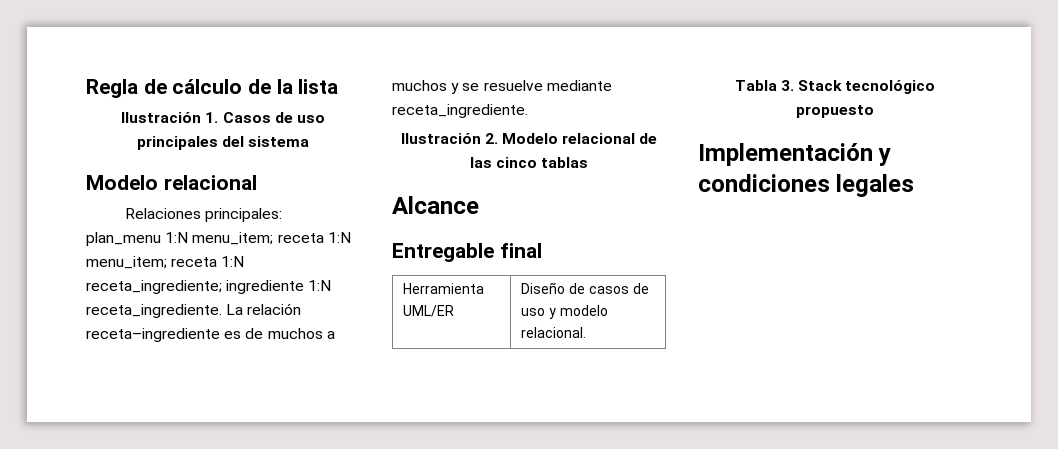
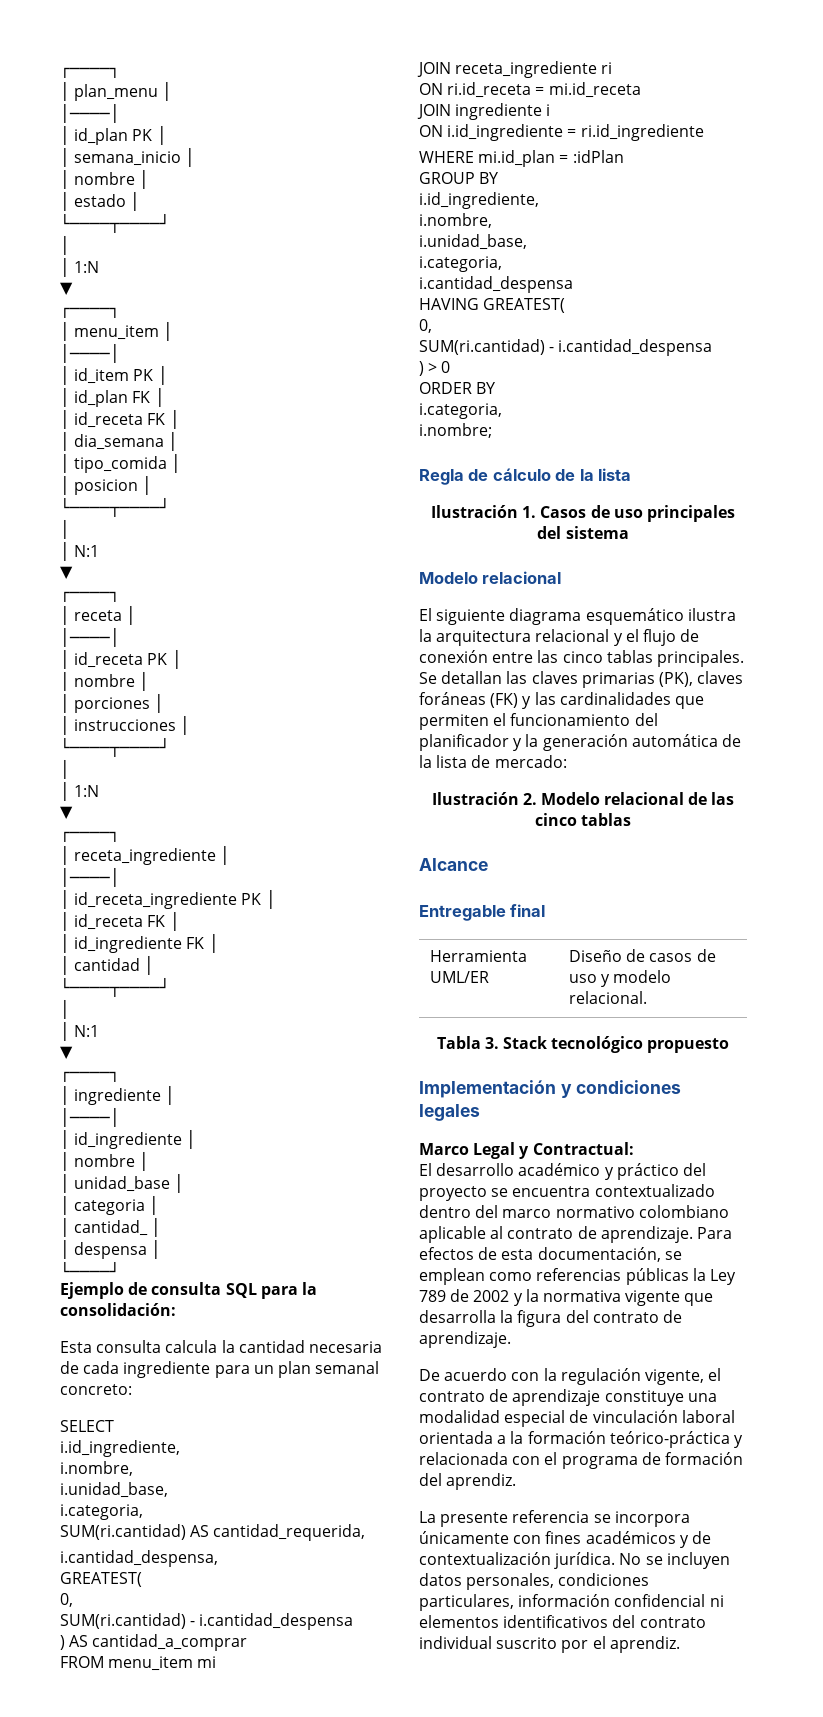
(86, 88) none -> [60,67,120,78] [60,81,173,101] [60,103,120,123] [60,125,167,145] [60,147,196,167] [60,169,150,189] [60,191,141,211] [60,213,170,233] [60,235,70,255] [60,257,100,277] [60,282,73,295] [60,307,120,318] [60,321,174,341] [60,343,120,363] [60,365,168,385] [60,387,165,407] [60,409,180,429] [60,431,179,451] [60,453,182,473] [60,475,153,495] [60,497,170,517] [60,519,70,539] [60,541,100,561] [60,566,73,579] [60,591,120,602] [60,605,137,625] [60,627,120,647] [60,649,182,669] [60,671,150,691] [60,693,165,713] [60,715,191,735] [60,737,170,757] [60,759,70,779] [60,781,100,801] [60,806,73,819] [60,831,120,842] [60,845,231,865] [60,867,120,887] [60,889,276,909] [60,911,180,931] [60,933,219,953] [60,955,155,975] [60,977,170,997] [60,999,70,1019] [60,1021,100,1041] [60,1046,73,1059] [60,1071,120,1082] [60,1085,176,1105] [60,1107,120,1127] [60,1129,197,1149] [60,1151,150,1171] [60,1173,185,1193] [60,1195,160,1215] [60,1217,162,1237] [60,1239,162,1259] [60,1261,120,1277] [60,1282,317,1299] [60,1303,176,1316] [60,1340,382,1353] [60,1361,380,1378] [60,1384,132,1395] [60,1420,114,1432] [60,1440,180,1457] [60,1461,133,1476] [60,1482,168,1498] [60,1504,143,1520] [60,1524,366,1541] [60,1550,218,1567] [60,1572,142,1587] [60,1593,73,1607] [60,1613,354,1630] [60,1634,248,1651] [60,1656,217,1671] [417,61,613,78] [419,82,641,98] [417,103,551,120] [419,124,704,141] [419,150,624,167] [419,172,499,184] [419,192,539,209] [419,213,492,228] [419,234,527,250] [419,256,502,272] [419,276,573,293] [419,298,566,313] [419,319,432,333] [419,339,713,356] [419,361,451,376] [419,382,496,394] [419,403,502,419] [419,423,492,438] ┌────┐ // │ plan_menu │ // │────│ // │ id_plan PK │ // │ semana_inicio │ // │ nombre │ // │ estado │ // └────┬────┘ // │ // │ 1:N // ▼ // ┌────┐ // │ menu_item │ // │────│ // │ id_item PK │ // │ id_plan FK │ // │ id_receta FK │ // │ dia_semana │ // │ tipo_comida │ // │ posicion │ // └────┬────┘ // │ // │ N:1 // ▼ // ┌────┐ // │ receta │ // │────│ // │ id_receta PK │ // │ nombre │ // │ porciones │ // │ instrucciones │ // └────┬────┘ // │ // │ 1:N // ▼ // ┌────┐ // │ receta_ingrediente │ // │────│ // │ id_receta_ingrediente PK │ // │ id_receta FK │ // │ id_ingrediente FK │ // │ cantidad │ // └────┬────┘ // │ // │ N:1 // ▼ // ┌────┐ // │ ingrediente │ // │────│ // │ id_ingrediente │ // │ nombre │ // │ unidad_base │ // │ categoria │ // │ cantidad_ │ // │ despensa │ // └────┘ // Ejemplo de consulta SQL para la consolidación: // Esta consulta calcula la cantidad necesaria de cada ingrediente para un plan semanal concreto: // SELECT // i.id_ingrediente, // i.nombre, // i.unidad_base, // i.categoria, // SUM(ri.cantidad) AS cantidad_requerida, // i.cantidad_despensa, // GREATEST( // 0, // SUM(ri.cantidad) - i.cantidad_despensa // ) AS cantidad_a_comprar // FROM menu_item mi // JOIN receta_ingrediente ri // ON ri.id_receta = mi.id_receta // JOIN ingrediente i // ON i.id_ingrediente = ri.id_ingrediente // WHERE mi.id_plan = :idPlan // GROUP BY // i.id_ingrediente, // i.nombre, // i.unidad_base, // i.categoria, // i.cantidad_despensa // HAVING GREATEST( // 0, // SUM(ri.cantidad) - i.cantidad_despensa // ) > 0 // ORDER BY // i.categoria, // i.nombre; //
[124,208,282,222] [86,232,351,246] [86,256,245,269] [86,280,332,294] [86,303,302,318] [86,328,335,342] [392,80,612,94] [392,104,528,118] Relaciones principales: plan_menu 1:N menu_item; receta 1:N menu_item; receta 1:N receta_ingrediente; ingrediente 1:N receta_ingrediente. La relación receta–ingrediente es de muchos a muchos y se resuelve mediante receta_ingrediente. -> [419,608,736,625] [419,629,700,646] [419,650,744,667] [419,671,744,688] [419,692,704,709] [419,713,658,730] [419,734,741,751] [419,755,567,768] El siguiente diagrama esquemático ilustra la arquitectura relacional y el flujo de conexión entre las cinco tablas principales. Se detallan las claves primarias (PK), claves foráneas (FK) y las cardinalidades que permiten el funcionamiento del planificador y la generación automática de la lista de mercado:
(915, 185) none -> [419,1142,634,1159] [419,1163,706,1180] [419,1184,715,1201] [419,1205,729,1218] [419,1226,732,1243] [419,1247,682,1262] [419,1268,736,1285] [419,1289,714,1306] [419,1310,682,1327] [419,1331,511,1348] [419,1368,722,1385] [419,1389,717,1406] [419,1410,735,1427] [419,1431,743,1448] [419,1452,743,1469] [419,1473,517,1490] [419,1510,690,1527] [419,1531,711,1548] [419,1552,730,1569] [419,1573,650,1590] [419,1594,724,1611] [419,1615,706,1628] [419,1636,680,1653] // Marco Legal y Contractual: // El desarrollo académico y práctico del proyecto se encuentra contextualizado dentro del marco normativo colombiano aplicable al contrato de aprendizaje. Para efectos de esta documentación, se emplean como referencias públicas la Ley 789 de 2002 y la normativa vigente que desarrolla la figura del contrato de aprendizaje. // De acuerdo con la regulación vigente, el contrato de aprendizaje constituye una modalidad especial de vinculación laboral orientada a la formación teórico-práctica y relacionada con el programa de formación del aprendiz. // La presente referencia se incorpora únicamente con fines académicos y de contextualización jurídica. No se incluyen datos personales, condiciones particulares, información confidencial ni elementos identificativos del contrato individual suscrito por el aprendiz.

